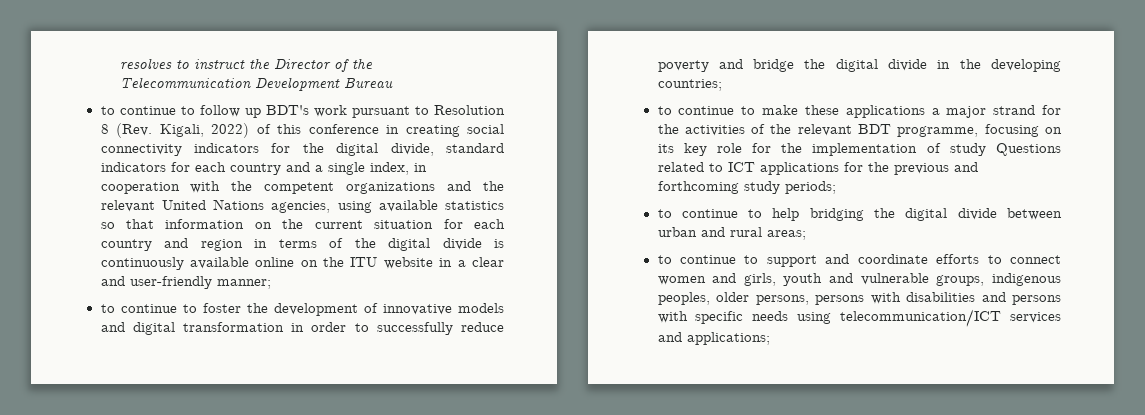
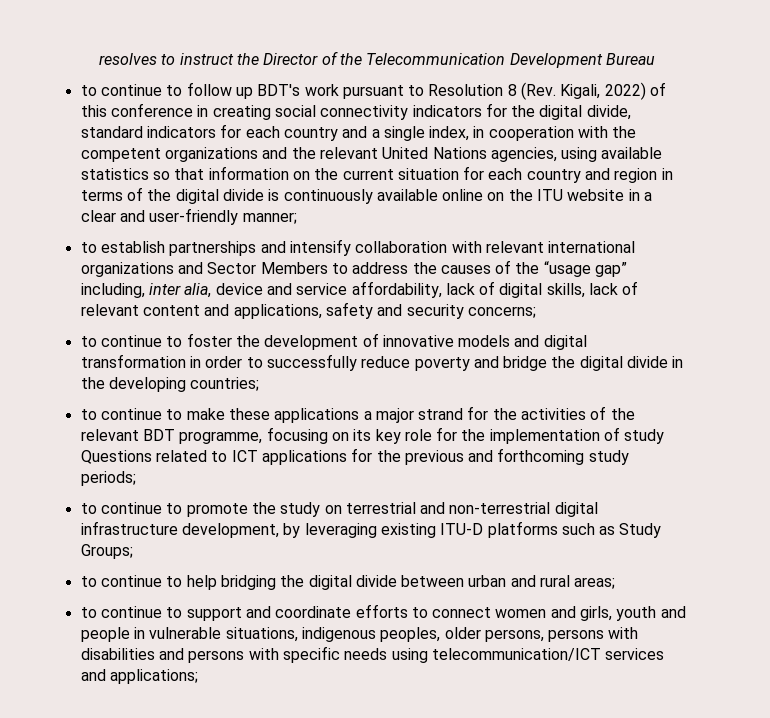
(271, 284) none -> [80,239,636,256] [80,260,628,277] [80,281,639,298] [80,302,536,319] // to establish partnerships and intensify collaboration with relevant international organizations and Sector Members to address the causes of the “usage gap” including, inter alia, device and service affordability, lack of digital skills, lack of relevant content and applications, safety and security concerns;
(836, 187) none -> [80,502,598,517] [80,521,662,538] [80,544,133,559] // to continue to promote the study on terrestrial and non-terrestrial digital infrastructure development, by leveraging existing ITU-D platforms such as Study Groups;
[860,273,985,286] vulnerable groups, -> [80,627,298,642] people in vulnerable situations,

